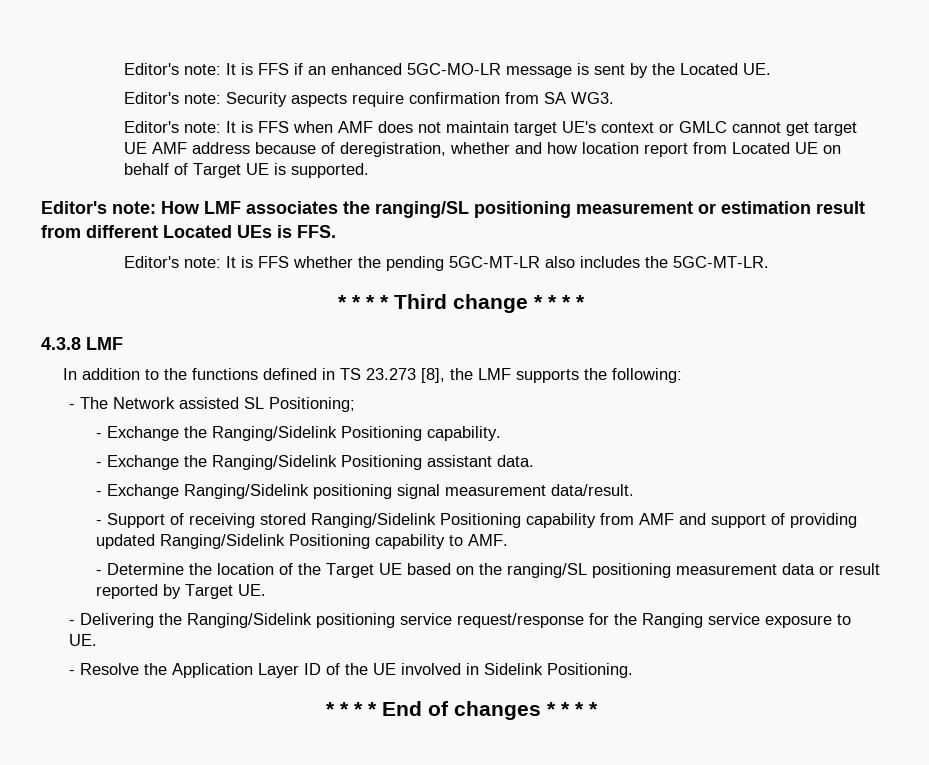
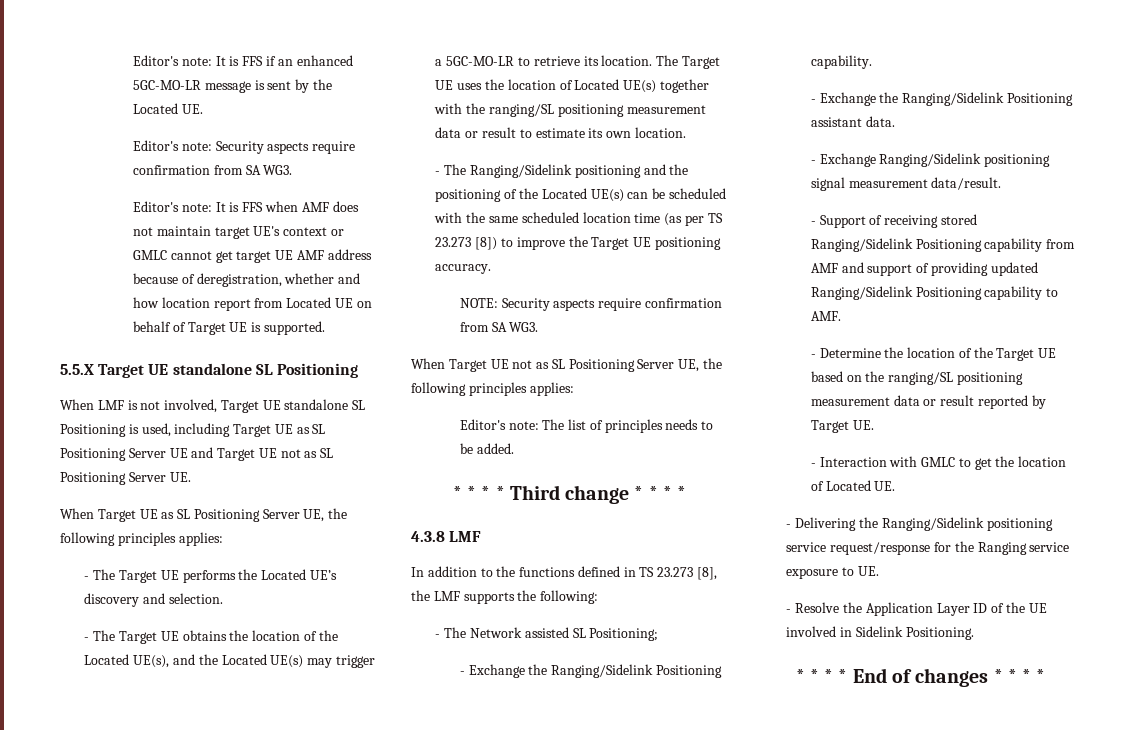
[41,201,865,218] [41,225,336,238] [124,256,770,271] Editor's note: How LMF associates the ranging/SL positioning measurement or estimation result from different Located UEs is FFS. // Editor's note: It is FFS whether the pending 5GC-MT-LR also includes the 5GC-MT-LR. -> [60,363,358,378] [60,399,366,413] [60,423,326,437] [60,447,334,461] [60,472,191,485] [60,508,348,522] [60,532,223,546] [84,569,337,583] [84,593,223,607] [84,630,338,644] [84,654,375,668] [435,55,720,69] [435,79,709,93] [434,103,706,117] [435,127,686,138] [435,164,689,178] [435,188,726,202] [434,212,723,226] [435,236,721,250] [435,264,492,274] [459,298,722,311] [459,322,539,332] [411,358,723,372] [411,382,574,396] [459,419,714,433] [459,443,514,454] 5.5.X Target UE standalone SL Positioning // When LMF is not involved, Target UE standalone SL Positioning is used, including Target UE as SL Positioning Server UE and Target UE not as SL Positioning Server UE. // When Target UE as SL Positioning Server UE, the following principles applies: // - The Target UE performs the Located UE’s discovery and selection. // - The Target UE obtains the location of the Located UE(s), and the Located UE(s) may trigger a 5GC-MO-LR to retrieve its location. The Target UE uses the location of Located UE(s) together with the ranging/SL positioning measurement data or result to estimate its own location. // - The Ranging/Sidelink positioning and the positioning of the Located UE(s) can be scheduled with the same scheduled location time (as per TS 23.273 [8]) to improve the Target UE positioning accuracy. // NOTE: Security aspects require confirmation from SA WG3. // When Target UE not as SL Positioning Server UE, the following principles applies: // Editor's note: The list of principles needs to be added.
(267, 590) none -> [810,456,1067,470] [810,480,896,491] // - Interaction with GMLC to get the location of Located UE.

